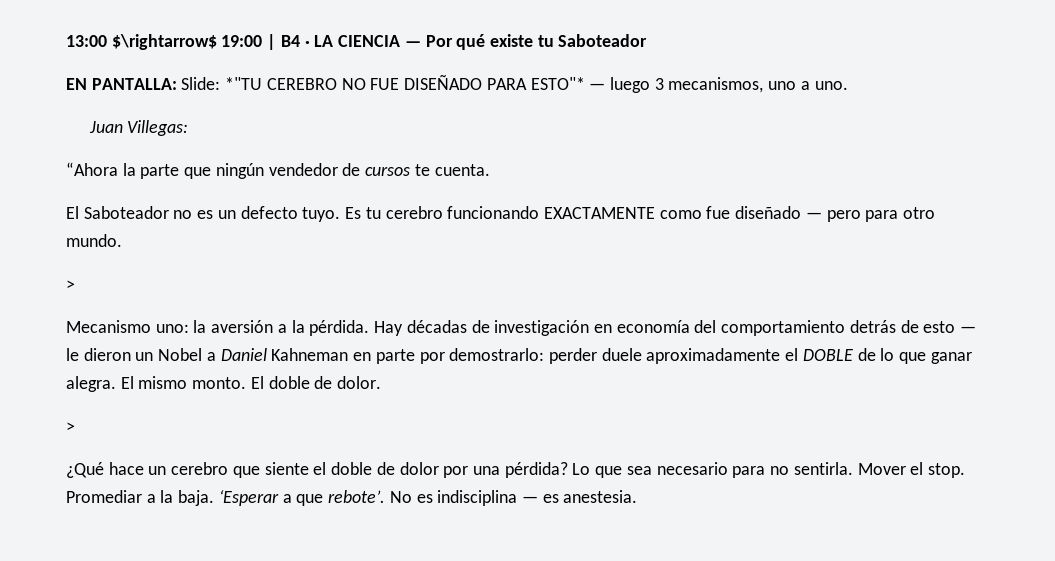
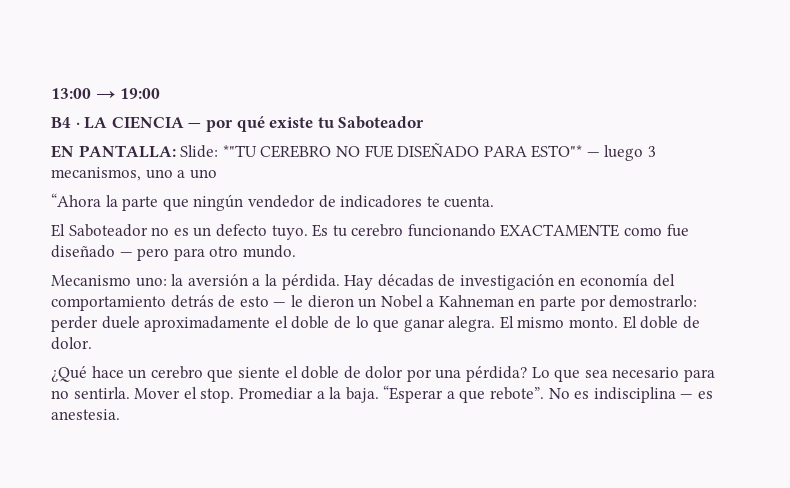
[111,34,217,50] $\rightarrow$ -> [95,91,116,99] →
[267,34,277,50] | -> (161, 93) //
[425,35,453,47] Por -> [205,120,233,132] por
[814,81,848,90] [88,120,189,136] uno. // Juan Villegas: -> [189,169,217,179] uno
[365,167,411,176] cursos -> [340,195,423,208] indicadores
[66,280,75,290] // > -> (296, 251) none
[220,348,267,361] Daniel -> (435, 303) none
[802,349,853,361] DOBLE -> [291,316,330,329] doble
[66,422,75,432] // > -> (92, 343) none
[218,490,279,506] ‘Esperar -> [383,385,444,403] “Esperar
[328,490,386,503] rebote’. -> [490,387,545,400] rebote”.

